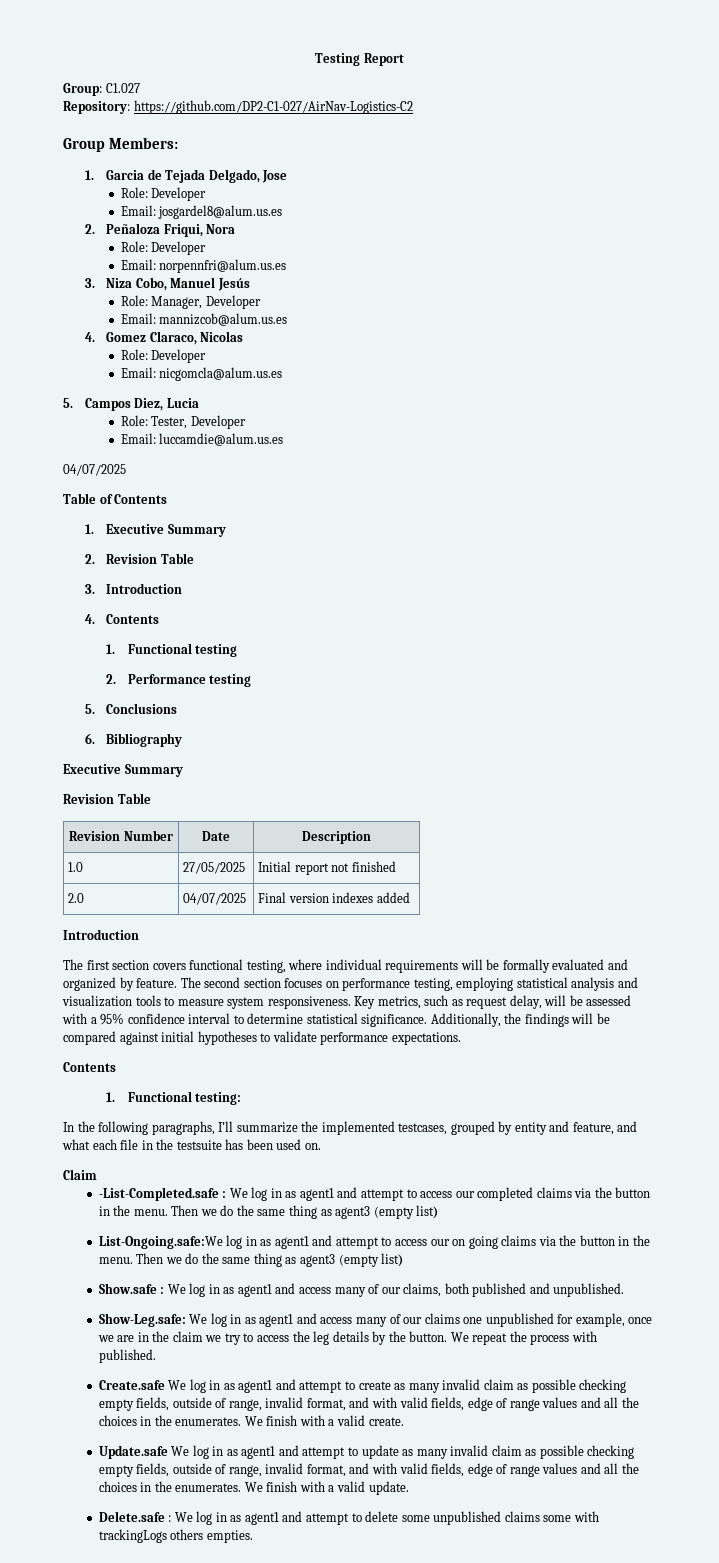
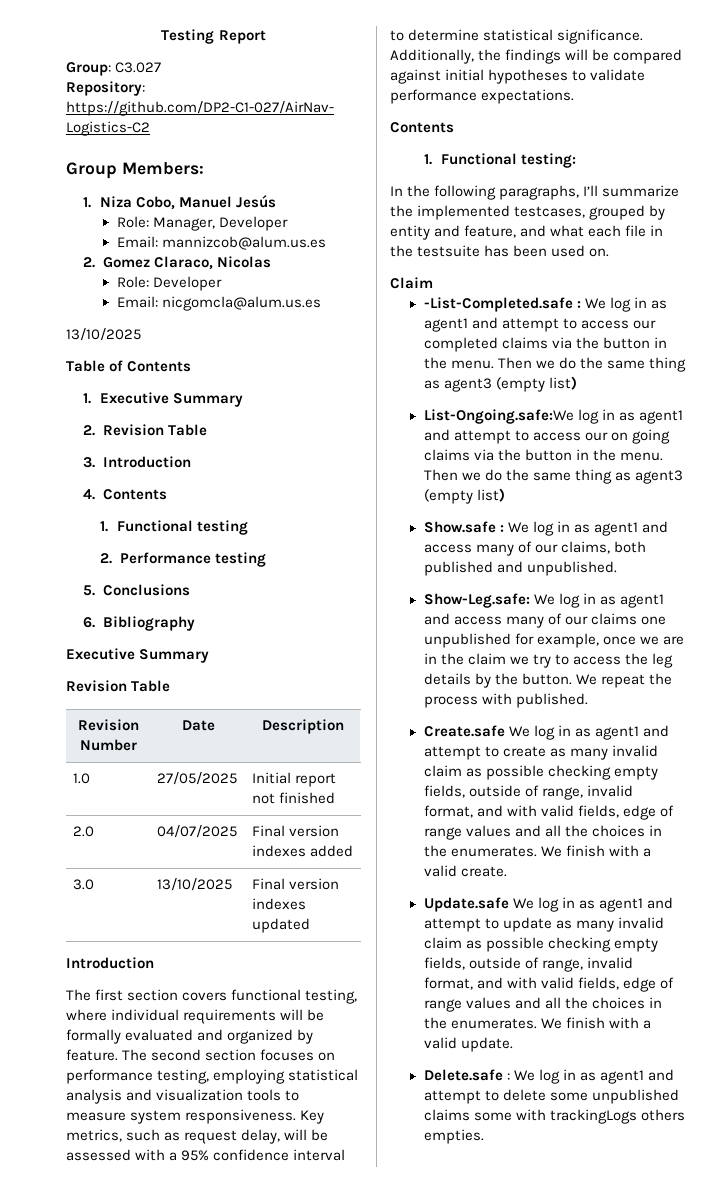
[105,83,140,93] C1.027 -> [115,62,162,73] C3.027
[106,169,288,183] [120,187,207,201] [120,205,283,219] [84,223,236,237] [120,241,207,255] [120,259,287,273] [84,278,95,288] Garcia de Tejada Delgado, Jose // Role: Developer // Email: josgardel8@alum.us.es // 2. Peñaloza Friqui, Nora // Role: Developer // Email: norpennfri@alum.us.es // 3. -> (92, 202) none
[84,332,95,342] 4. -> [83,257,96,268] 2.
[63,398,199,411] [120,415,246,429] [120,433,284,446] [63,464,126,476] 5. Campos Diez, Lucia // Role: Tester, Developer // Email: luccamdie@alum.us.es // 04/07/2025 -> [66,328,141,341] 13/10/2025
(410, 897) none -> [72,879,94,890] [156,878,232,891] [251,878,339,890] [251,898,306,910] [251,918,310,933] // 3.0 | 13/10/2025 | Final version indexes updated

